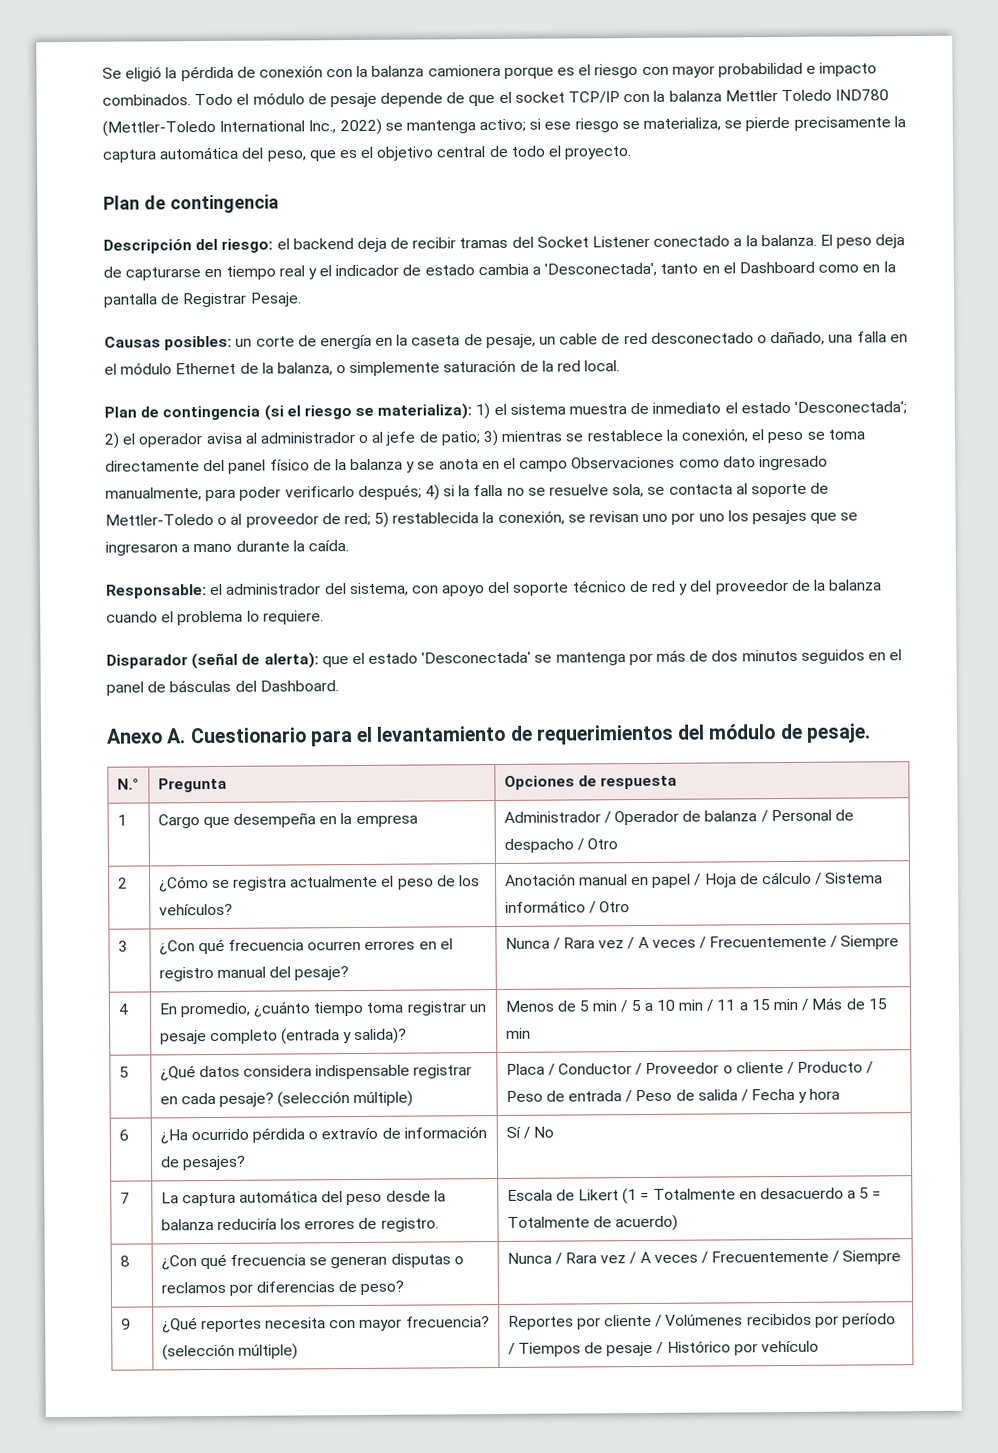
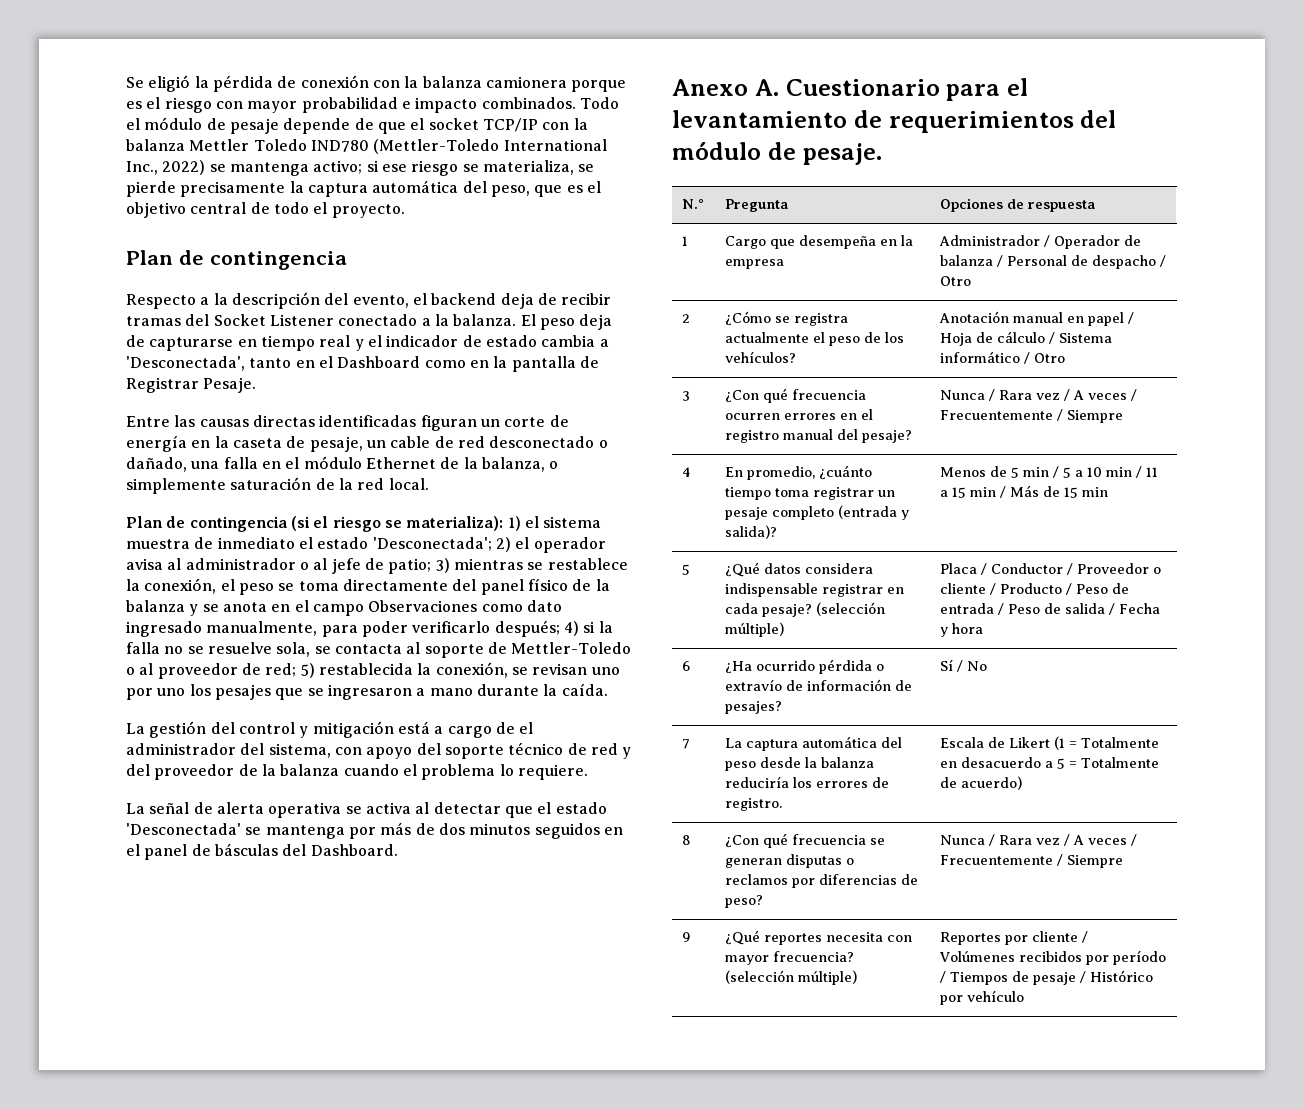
[103,238,274,254] Descripción del riesgo: -> [126,292,409,309] Respecto a la descripción del evento,
[104,335,233,351] Causas posibles: -> [126,415,477,431] Entre las causas directas identificadas figuran
[106,584,207,599] Responsable: -> [126,721,515,738] La gestión del control y mitigación está a cargo de
[106,652,319,670] Disparador (señal de alerta): -> [126,802,501,818] La señal de alerta operativa se activa al detectar

